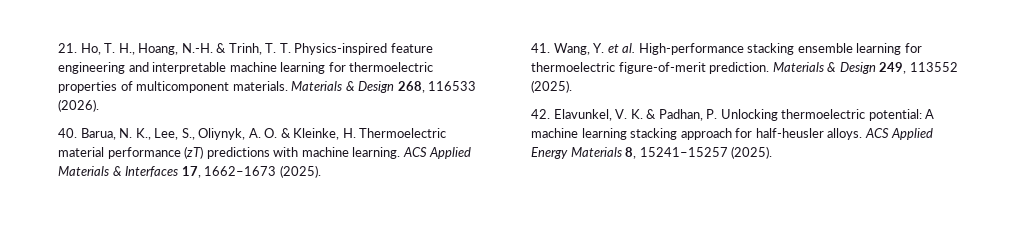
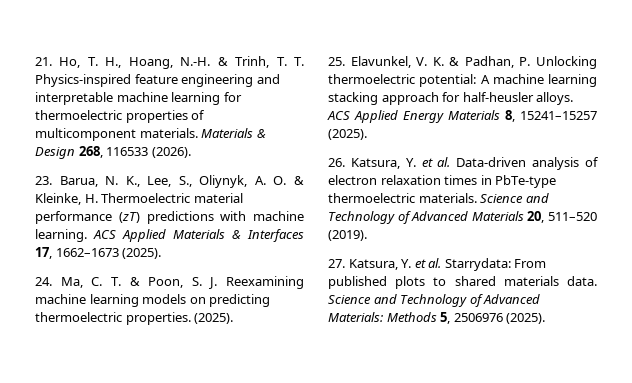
[58,128,77,138] 40. -> [35,176,52,185] 23.
[531,43,922,55] [531,62,958,74] [531,80,572,93] [531,109,550,119] 41. Wang, Y. et al. High-performance stacking ensemble learning for thermoelectric figure-of-merit prediction. Materials & Design 249, 113552 (2025). // 42. -> [35,276,304,289] [35,294,271,307] [35,312,234,325] [328,57,345,66] 24. Ma, C. T. & Poon, S. J. Reexamining machine learning models on predicting thermoelectric properties. (2025). // 25.
(773, 152) none -> [328,157,599,170] [328,175,557,188] [328,193,549,203] [328,211,597,224] [328,230,367,241] [328,258,547,271] [328,276,597,289] [328,294,541,307] [328,312,546,324] // 26. Katsura, Y. et al. Data-driven analysis of electron relaxation times in PbTe-type thermoelectric materials. Science and Technology of Advanced Materials 20, 511–520 (2019). // 27. Katsura, Y. et al. Starrydata: From published plots to shared materials data. Science and Technology of Advanced Materials: Methods 5, 2506976 (2025).

